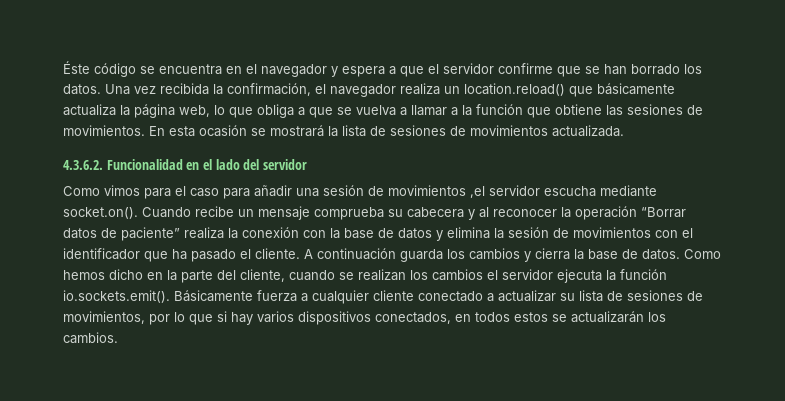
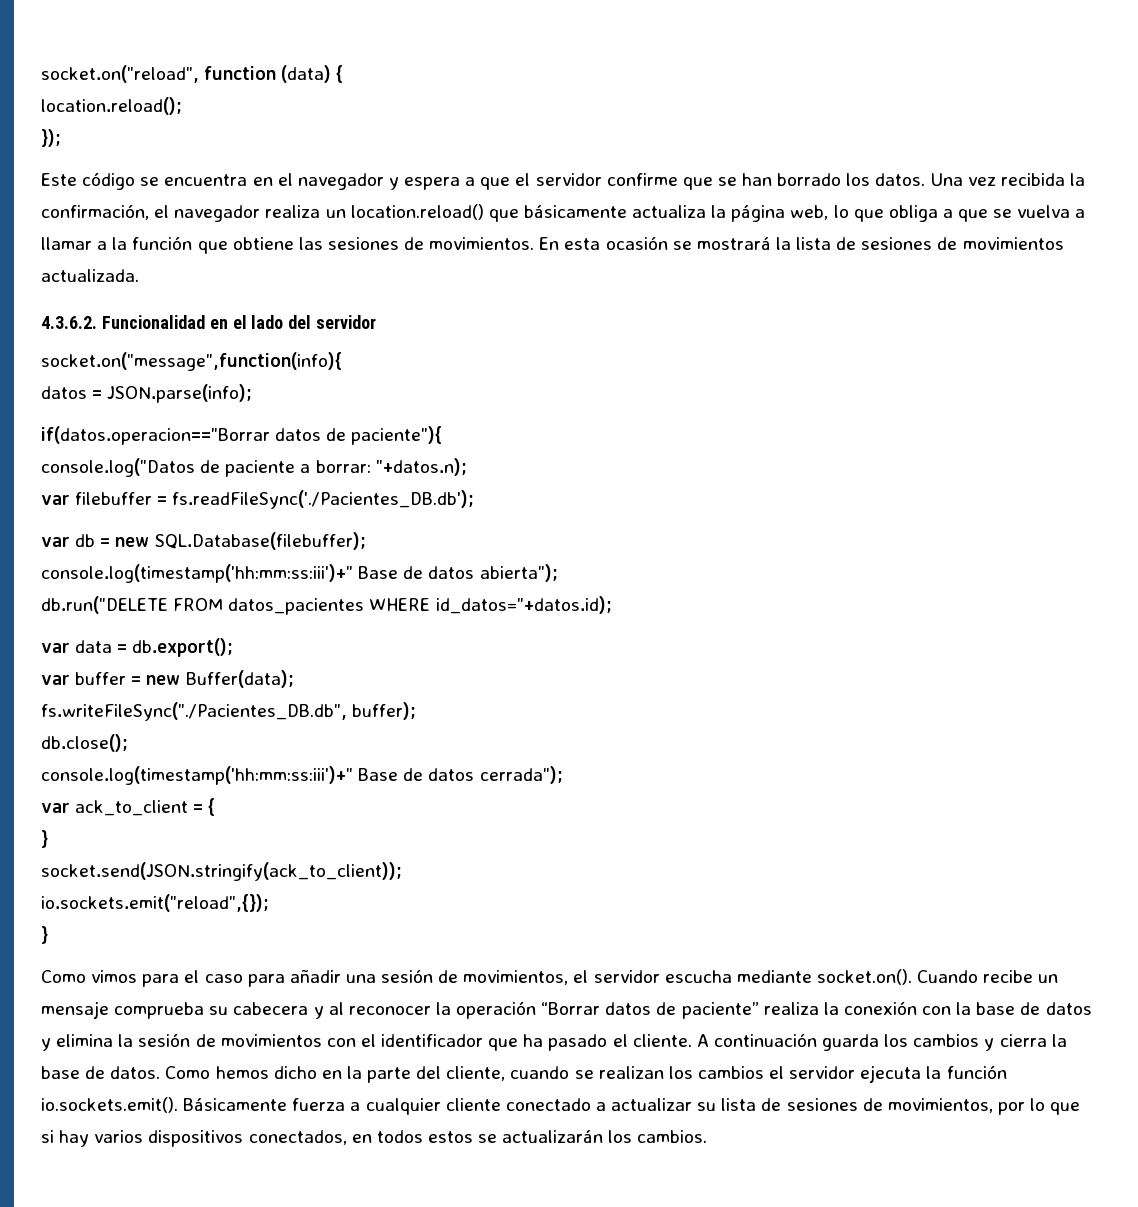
[63,61,90,74] Éste -> [41,65,344,83] [41,97,182,115] [41,129,61,147] [41,173,77,186] socket.on("reload", function (data) { // location.reload(); // }); // Este
(307, 164) none -> [41,352,342,371] [41,384,253,403] [41,426,443,445] [41,458,467,477] [41,490,475,509] [41,532,366,550] [41,564,558,583] [41,596,612,615] [41,638,234,657] [41,670,294,688] [41,702,417,721] [41,734,128,752] [41,766,563,785] [41,798,216,816] [41,830,48,848] [41,862,402,881] [41,894,269,912] [41,926,48,944] // socket.on("message",function(info){ // datos = JSON.parse(info); // if(datos.operacion=="Borrar datos de paciente"){ // console.log("Datos de paciente a borrar: "+datos.n); // var filebuffer = fs.readFileSync('./Pacientes_DB.db'); // var db = new SQL.Database(filebuffer); // console.log(timestamp('hh:mm:ss:iii')+" Base de datos abierta"); // db.run("DELETE FROM datos_pacientes WHERE id_datos="+datos.id); // var data = db.export(); // var buffer = new Buffer(data); // fs.writeFileSync("./Pacientes_DB.db", buffer); // db.close(); // console.log(timestamp('hh:mm:ss:iii')+" Base de datos cerrada"); // var ack_to_client = { // } // socket.send(JSON.stringify(ack_to_client)); // io.sockets.emit("reload",{}); // }
[388,185,485,198] movimientos ,el -> [463,970,589,985] movimientos, el

